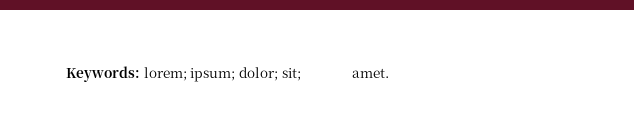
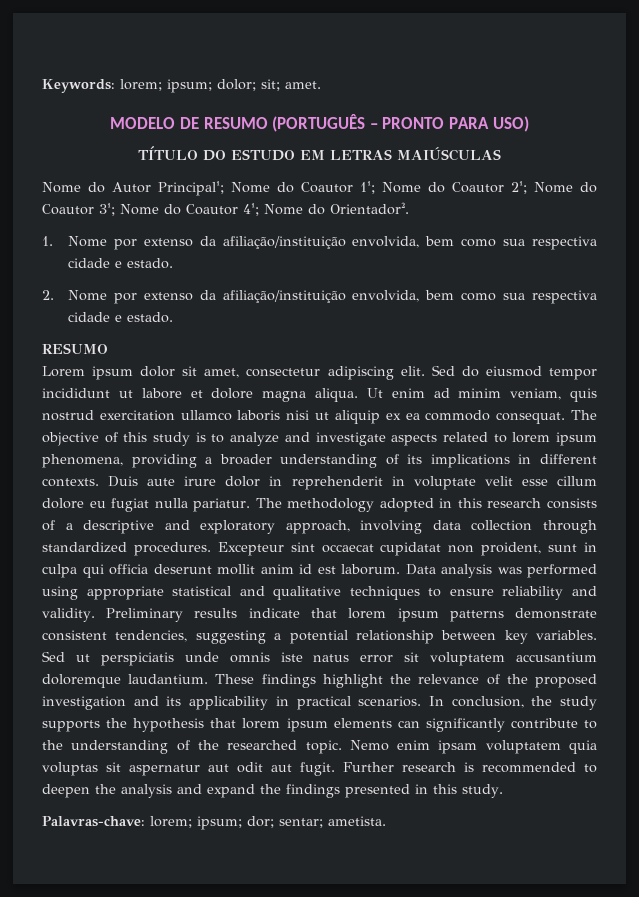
(389, 73) none -> [110,114,529,132] [138,146,501,161] [42,181,597,196] [42,202,409,216] [42,236,597,250] [67,258,173,269] [42,290,597,304] [67,312,173,323] [42,343,108,354] [42,365,597,380] [42,388,597,402] [42,410,597,424] [42,432,597,446] [42,454,597,468] [42,476,597,490] [42,498,597,512] [42,520,597,534] [42,542,598,556] [42,564,597,578] [42,586,597,600] [42,608,597,622] [42,630,597,644] [42,651,597,666] [42,674,597,688] [42,696,597,710] [42,718,598,732] [42,740,597,754] [42,762,597,776] [42,784,503,798] [42,816,386,830] // MODELO DE RESUMO (PORTUGUÊS – PRONTO PARA USO) // TÍTULO DO ESTUDO EM LETRAS MAIÚSCULAS // Nome do Autor Principal¹; Nome do Coautor 1¹; Nome do Coautor 2¹; Nome do Coautor 3¹; Nome do Coautor 4¹; Nome do Orientador². // 1. Nome por extenso da afiliação/instituição envolvida, bem como sua respectiva cidade e estado. // 2. Nome por extenso da afiliação/instituição envolvida, bem como sua respectiva cidade e estado. // RESUMO // Lorem ipsum dolor sit amet, consectetur adipiscing elit. Sed do eiusmod tempor incididunt ut labore et dolore magna aliqua. Ut enim ad minim veniam, quis nostrud exercitation ullamco laboris nisi ut aliquip ex ea commodo consequat. The objective of this study is to analyze and investigate aspects related to lorem ipsum phenomena, providing a broader understanding of its implications in different contexts. Duis aute irure dolor in reprehenderit in voluptate velit esse cillum dolore eu fugiat nulla pariatur. The methodology adopted in this research consists of a descriptive and exploratory approach, involving data collection through standardized procedures. Excepteur sint occaecat cupidatat non proident, sunt in culpa qui officia deserunt mollit anim id est laborum. Data analysis was performed using appropriate statistical and qualitative techniques to ensure reliability and validity. Preliminary results indicate that lorem ipsum patterns demonstrate consistent tendencies, suggesting a potential relationship between key variables. Sed ut perspiciatis unde omnis iste natus error sit voluptatem accusantium doloremque laudantium. These findings highlight the relevance of the proposed investigation and its applicability in practical scenarios. In conclusion, the study supports the hypothesis that lorem ipsum elements can significantly contribute to the understanding of the researched topic. Nemo enim ipsam voluptatem quia voluptas sit aspernatur aut odit aut fugit. Further research is recommended to deepen the analysis and expand the findings presented in this study. // Palavras-chave: lorem; ipsum; dor; sentar; ametista.

